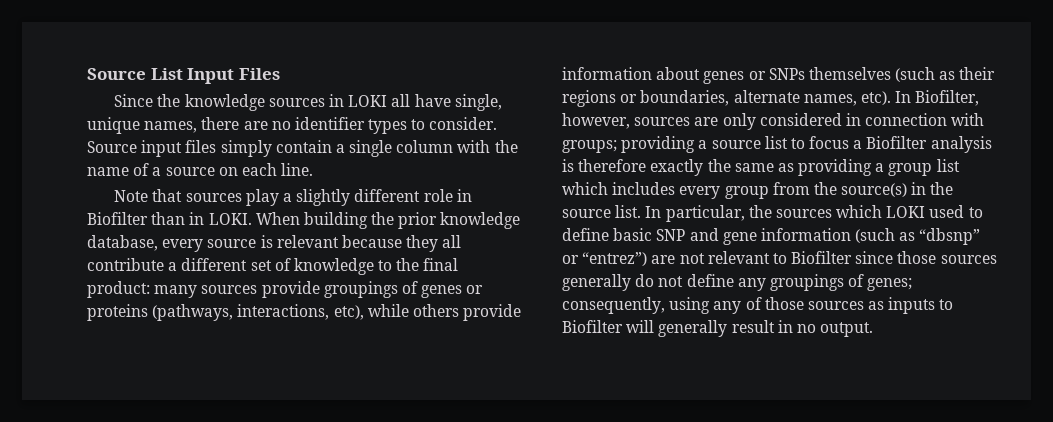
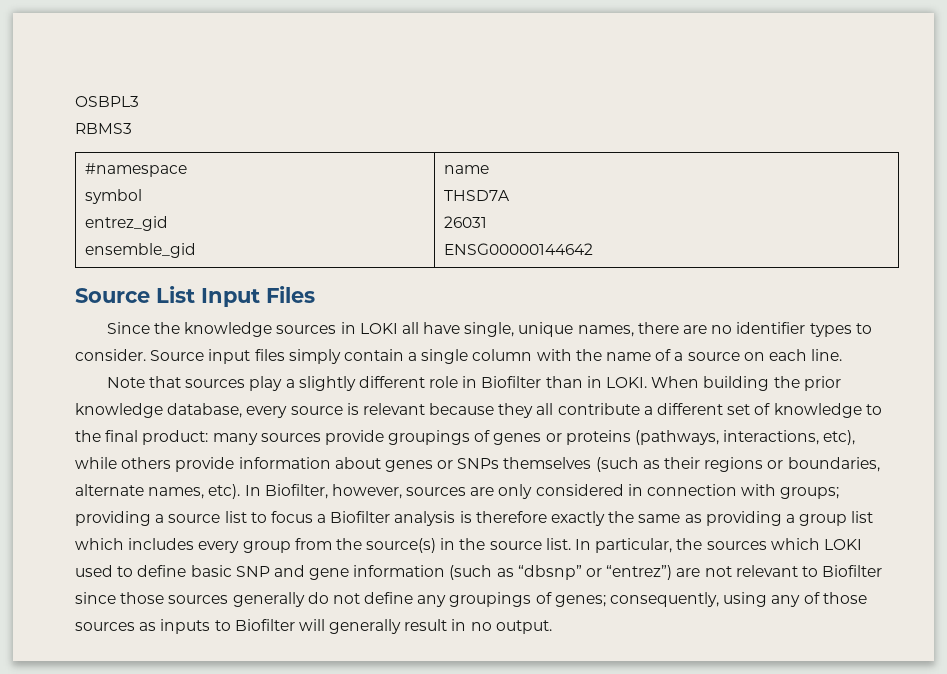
(87, 74) none -> [75,96,139,107] [75,123,132,134] [84,163,187,177] [84,189,142,204] [84,216,168,231] [84,243,196,258] [443,165,489,174] [443,190,510,201] [443,216,487,228] [443,243,593,255] OSBPL3 // RBMS3 // #namespace // symbol // entrez_gid // ensemble_gid | name // THSD7A // 26031 // ENSG00000144642 //

